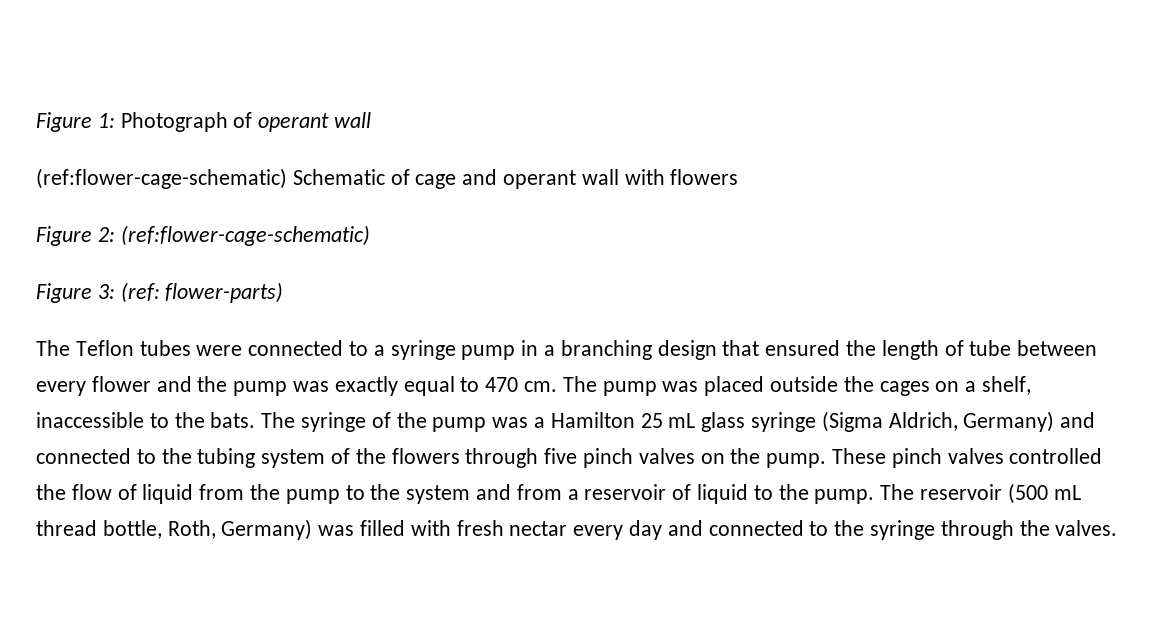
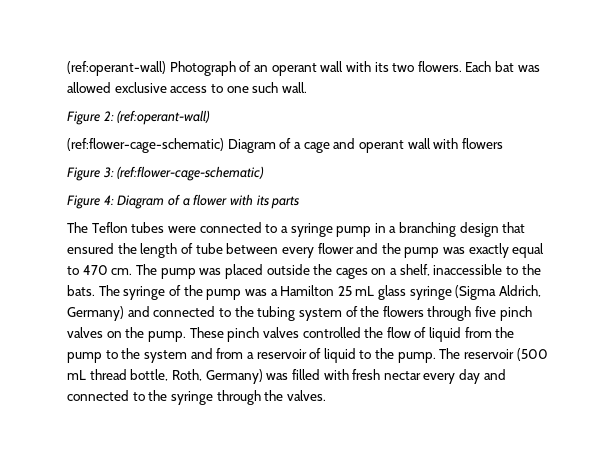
[36,112,115,132] Figure 1: -> [67,61,166,76] (ref:operant-wall)
[258,112,372,132] [36,168,410,189] operant wall // (ref:flower-cage-schematic) Schematic of -> [253,61,540,76] [67,82,307,93] [67,110,211,125] [67,138,301,153] an operant wall with its two flowers. Each bat was allowed exclusive access to one such wall. // Figure 2: (ref:operant-wall) // (ref:flower-cage-schematic) Diagram of a
[97,227,115,242] 2: -> [102,167,114,178] 3:
[97,282,284,303] 3: (ref: flower-parts) -> [103,194,300,209] 4: Diagram of a flower with its parts

